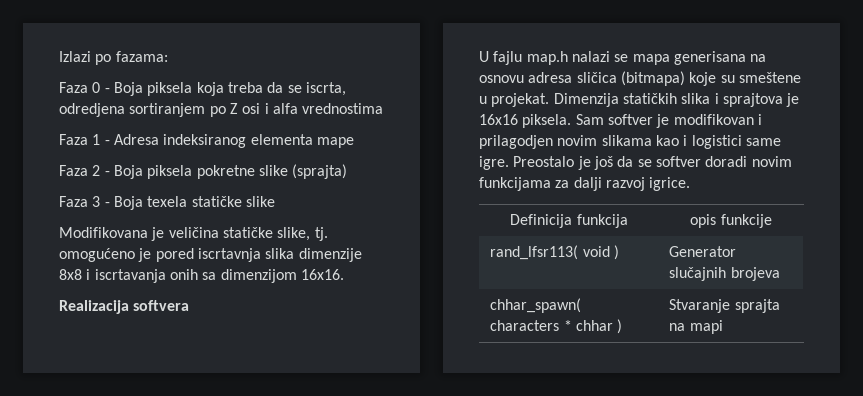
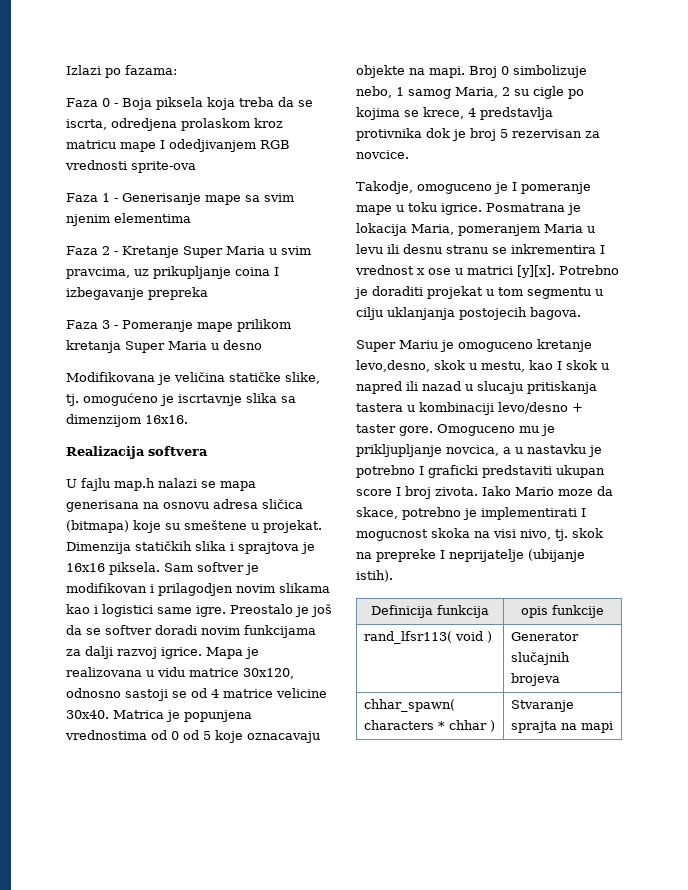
[129,103,384,117] [59,134,354,148] [59,164,348,179] [59,196,275,210] sortiranjem po Z osi i alfa vrednostima // Faza 1 - Adresa indeksiranog elementa mape // Faza 2 - Boja piksela pokretne slike (sprajta) // Faza 3 - Boja texela statičke slike -> [181,118,283,131] [66,139,290,152] [65,160,196,173] [66,193,294,205] [66,213,191,226] [66,246,311,258] [66,266,279,279] [66,287,208,300] [66,319,291,332] [66,340,262,353] prolaskom kroz matricu mape I odedjivanjem RGB vrednosti sprite-ova // Faza 1 - Generisanje mape sa svim njenim elementima // Faza 2 - Kretanje Super Maria u svim pravcima, uz prikupljanje coina I izbegavanje prepreka // Faza 3 - Pomeranje mape prilikom kretanja Super Maria u desno
[155,248,362,262] [59,269,198,283] pored iscrtavnja slika dimenzije 8x8 i iscrtavanja onih -> [178,393,277,406] iscrtavnje slika
(691, 184) none -> [206,647,259,659] [66,667,294,679] [66,688,327,701] [66,710,252,722] [65,730,320,743] [356,65,587,78] [356,86,584,99] [356,107,553,120] [356,128,600,141] [356,150,409,159] [356,181,591,194] [356,202,581,215] [356,223,595,236] [356,244,605,254] [355,265,619,278] [354,286,603,299] [356,307,581,320] [356,339,592,352] [356,360,609,372] [356,381,597,394] [356,402,583,415] [356,424,555,436] [356,444,602,457] [356,465,605,478] [356,486,613,499] [356,507,586,520] [356,528,603,541] [356,549,585,562] [356,570,393,582] Mapa je realizovana u vidu matrice 30x120, odnosno sastoji se od 4 matrice velicine 30x40. Matrica je popunjena vrednostima od 0 od 5 koje oznacavaju objekte na mapi. Broj 0 simbolizuje nebo, 1 samog Maria, 2 su cigle po kojima se krece, 4 predstavlja protivnika dok je broj 5 rezervisan za novcice. // Takodje, omoguceno je I pomeranje mape u toku igrice. Posmatrana je lokacija Maria, pomeranjem Maria u levu ili desnu stranu se inkrementira I vrednost x ose u matrici [y][x]. Potrebno je doraditi projekat u tom segmentu u cilju uklanjanja postojecih bagova. // Super Mariu je omoguceno kretanje levo,desno, skok u mestu, kao I skok u napred ili nazad u slucaju pritiskanja tastera u kombinaciji levo/desno + taster gore. Omoguceno mu je prikljupljanje novcica, a u nastavku je potrebno I graficki predstaviti ukupan score I broj zivota. Iako Mario moze da skace, potrebno je implementirati I mogucnost skoka na visi nivo, tj. skok na prepreke I neprijatelje (ubijanje istih).

